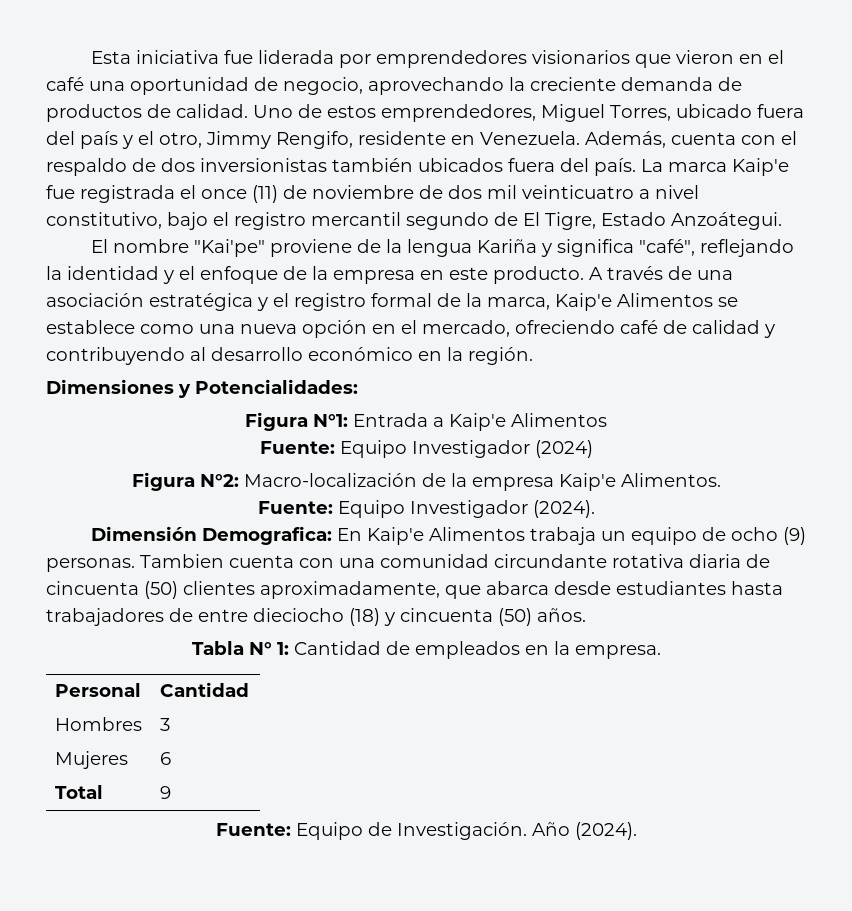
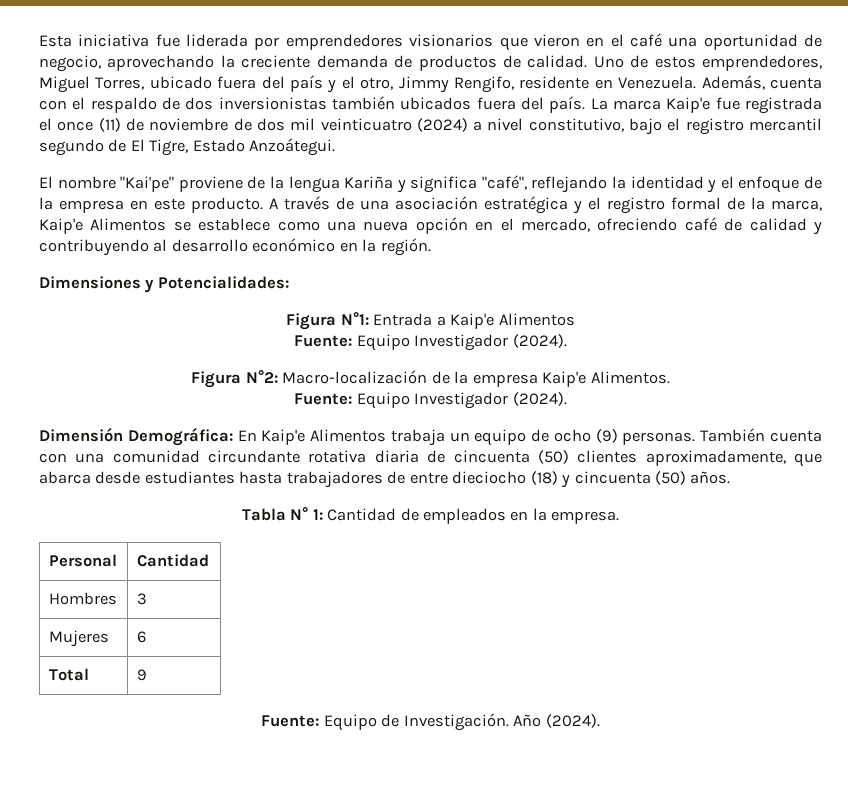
(634, 192) none -> [416,118,468,132] (2024)
[534,440,593,458] (2024) -> [512,334,567,348] (2024).
[201,526,332,545] Demografica: -> [127,427,233,446] Demográfica:
[140,554,224,568] Tambien -> [700,428,766,442] También

